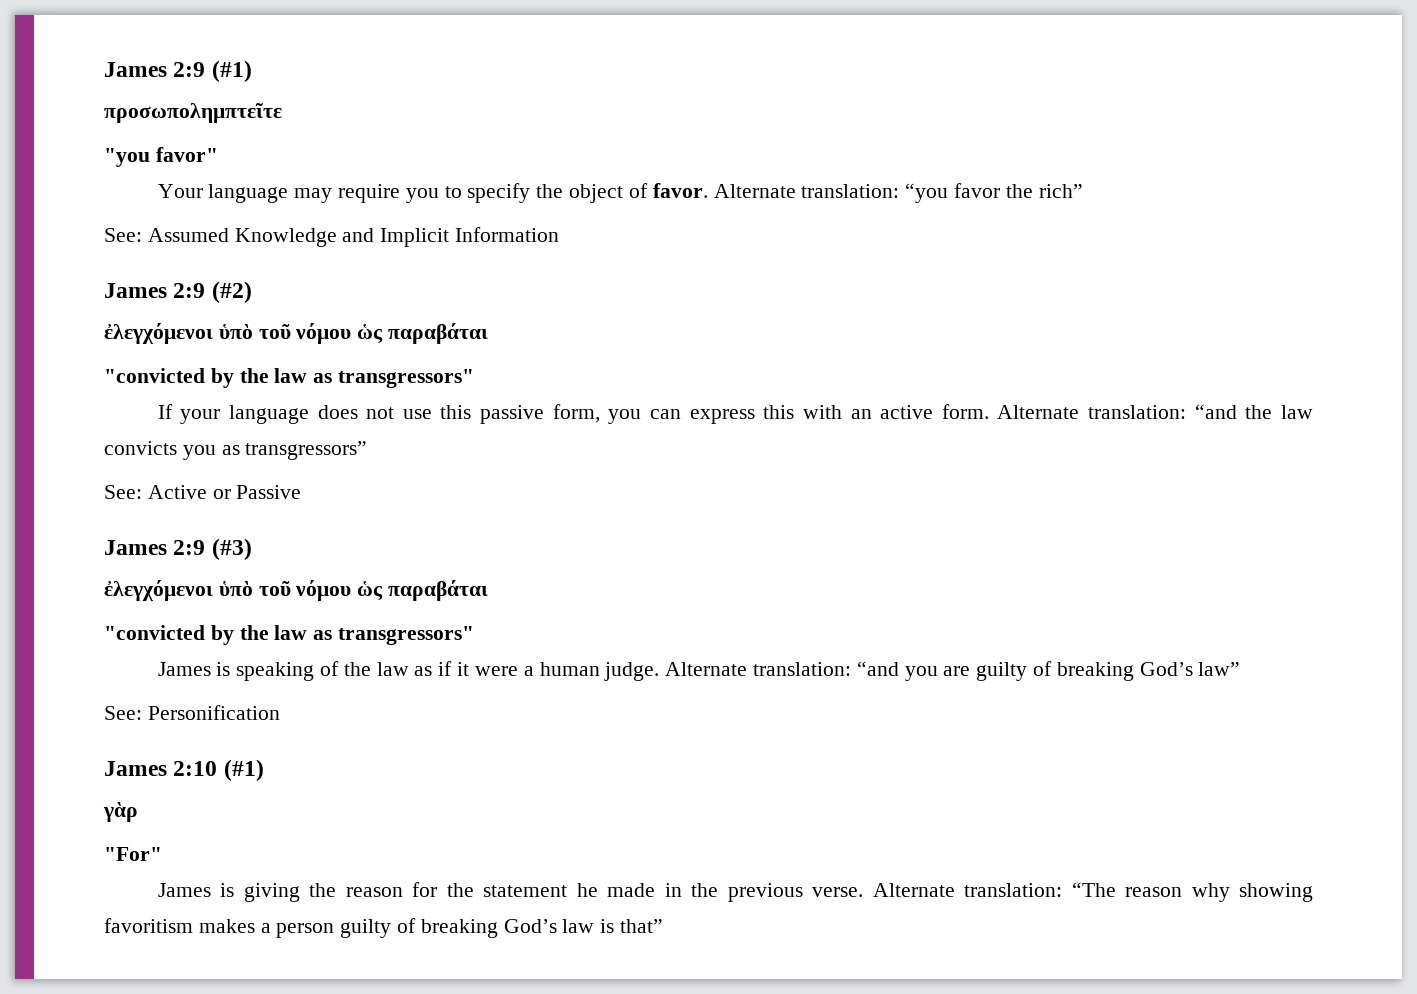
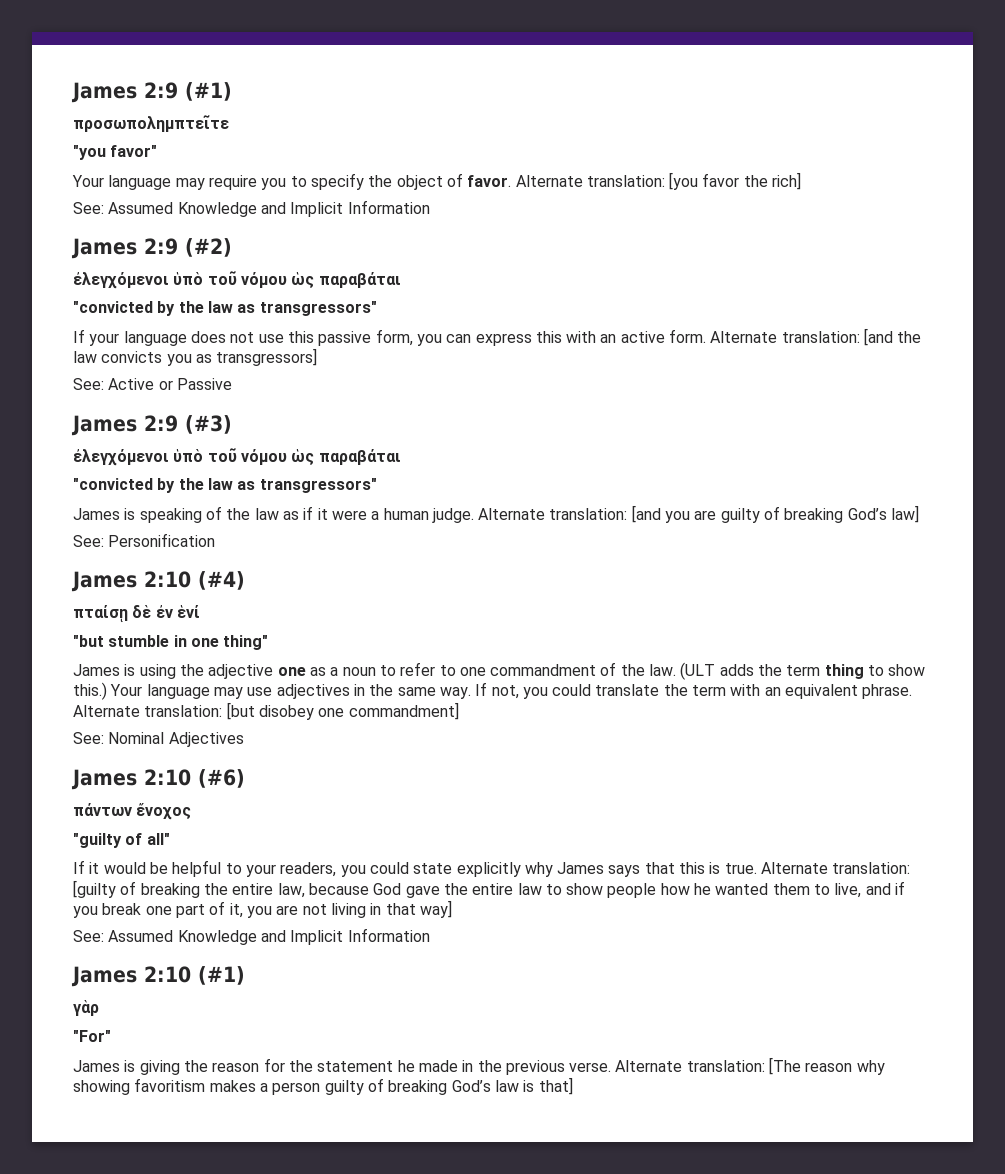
[905,183,949,203] “you -> [669,172,699,190] [you
[1038,184,1083,198] rich” -> [772,172,802,190] rich]
[1194,404,1237,419] “and -> [864,328,894,346] [and
[245,441,368,460] transgressors” -> [216,348,318,366] transgressors]
[856,661,899,676] “and -> [631,505,661,523] [and
[1198,662,1241,676] law” -> [891,505,920,523] law]
(280, 712) none -> [71,571,245,592] [73,605,200,623] [73,635,269,650] [73,662,926,680] [73,682,913,700] [73,702,459,720] [73,732,244,747] [71,769,245,790] [73,803,192,820] [73,833,170,848] [73,860,911,877] [73,880,906,898] [73,900,452,918] [73,928,430,945] // James 2:10 (#4) // πταίσῃ δὲ ἐν ἑνί // "but stumble in one thing" // James is using the adjective one as a noun to refer to one commandment of the law. (ULT adds the term thing to show this.) Your language may use adjectives in the same way. If not, you could translate the term with an equivalent phrase. Alternate translation: [but disobey one commandment] // See: Nominal Adjectives // James 2:10 (#6) // πάντων ἔνοχος // "guilty of all" // If it would be helpful to your readers, you could state explicitly why James says that this is true. Alternate translation: [guilty of breaking the entire law, because God gave the entire law to show people how he wanted them to live, and if you break one part of it, you are not living in that way] // See: Assumed Knowledge and Implicit Information
[1071,882,1116,897] “The -> [769,1057,802,1075] [The
[620,919,664,933] that” -> [538,1077,573,1095] that]

